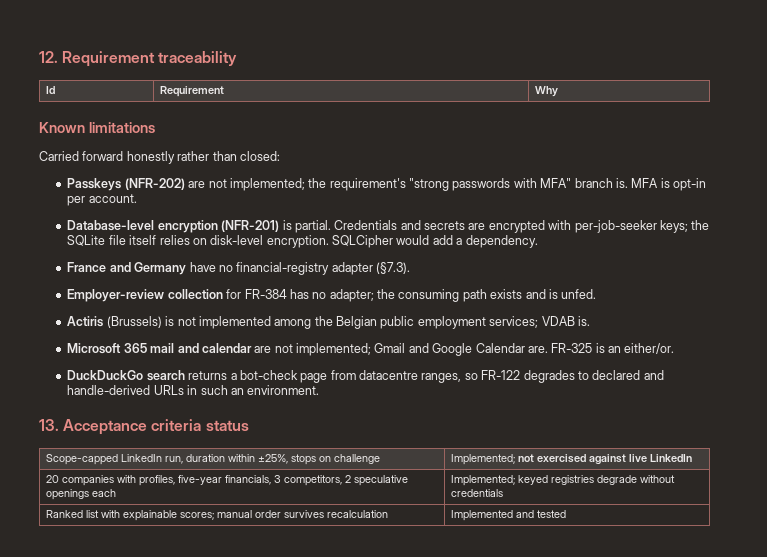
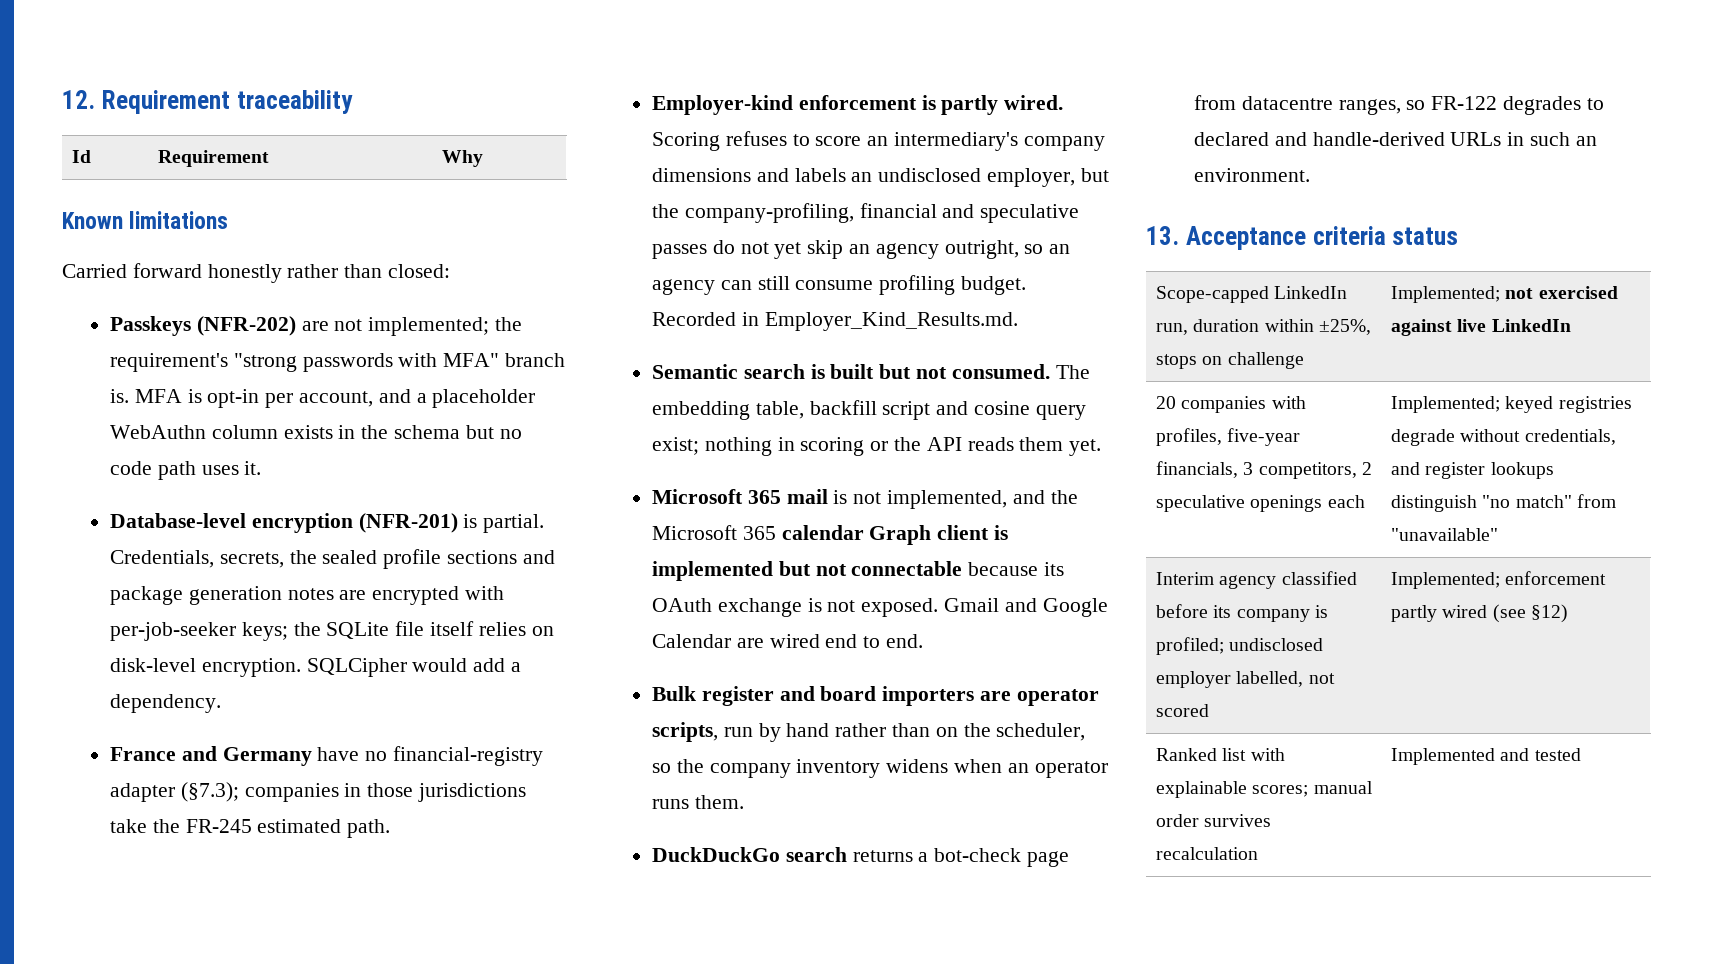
[88,194,137,203] account. -> [298,389,536,408] [109,425,522,439] [109,461,262,480] account, and a placeholder WebAuthn column exists in the schema but no code path uses it.
[334,220,466,230] Credentials and secrets -> [109,549,555,569] [109,586,334,605] Credentials, secrets, the sealed profile sections and package generation notes
[376,262,411,274] [67,289,597,302] [67,316,590,329] [67,343,675,356] (§7.3). // Employer-review collection for FR-384 has no adapter; the consuming path exists and is unfed. // Actiris (Brussels) is not implemented among the Belgian public employment services; VDAB is. // Microsoft 365 mail and calendar are not implemented; Gmail and Google Calendar are. FR-325 is an either/or. -> [180,782,526,802] [109,819,391,838] [651,95,1064,115] [651,131,1105,151] [651,168,1109,187] [651,203,1080,223] [651,240,1071,259] [651,275,1026,295] [651,312,1018,331] [651,364,1090,379] [651,400,1086,420] [651,437,1102,456] [651,489,1078,509] [651,525,1008,545] [651,561,1064,581] [651,598,1108,617] [651,634,923,648] [651,686,1099,706] [651,722,1086,742] [651,759,1108,778] [651,795,744,809] (§7.3); companies in those jurisdictions take the FR-245 estimated path. // Employer-kind enforcement is partly wired. Scoring refuses to score an intermediary's company dimensions and labels an undisclosed employer, but the company-profiling, financial and speculative passes do not yet skip an agency outright, so an agency can still consume profiling budget. Recorded in Employer_Kind_Results.md. // Semantic search is built but not consumed. The embedding table, backfill script and cosine query exist; nothing in scoring or the API reads them yet. // Microsoft 365 mail is not implemented, and the Microsoft 365 calendar Graph client is implemented but not connectable because its OAuth exchange is not exposed. Gmail and Google Calendar are wired end to end. // Bulk register and board importers are operator scripts, run by hand rather than on the scheduler, so the company inventory widens when an operator runs them.
[451,489,504,497] credentials -> [1524,429,1616,445] [1391,462,1554,479] [1391,494,1616,512] [1391,528,1499,541] [1156,571,1357,589] [1156,604,1328,622] [1156,637,1324,655] [1156,671,1335,688] [1156,704,1210,717] [1391,571,1607,589] [1391,604,1568,623] credentials, and register lookups distinguish "no match" from "unavailable" // Interim agency classified before its company is profiled; undisclosed employer labelled, not scored | Implemented; enforcement partly wired (see §12)

